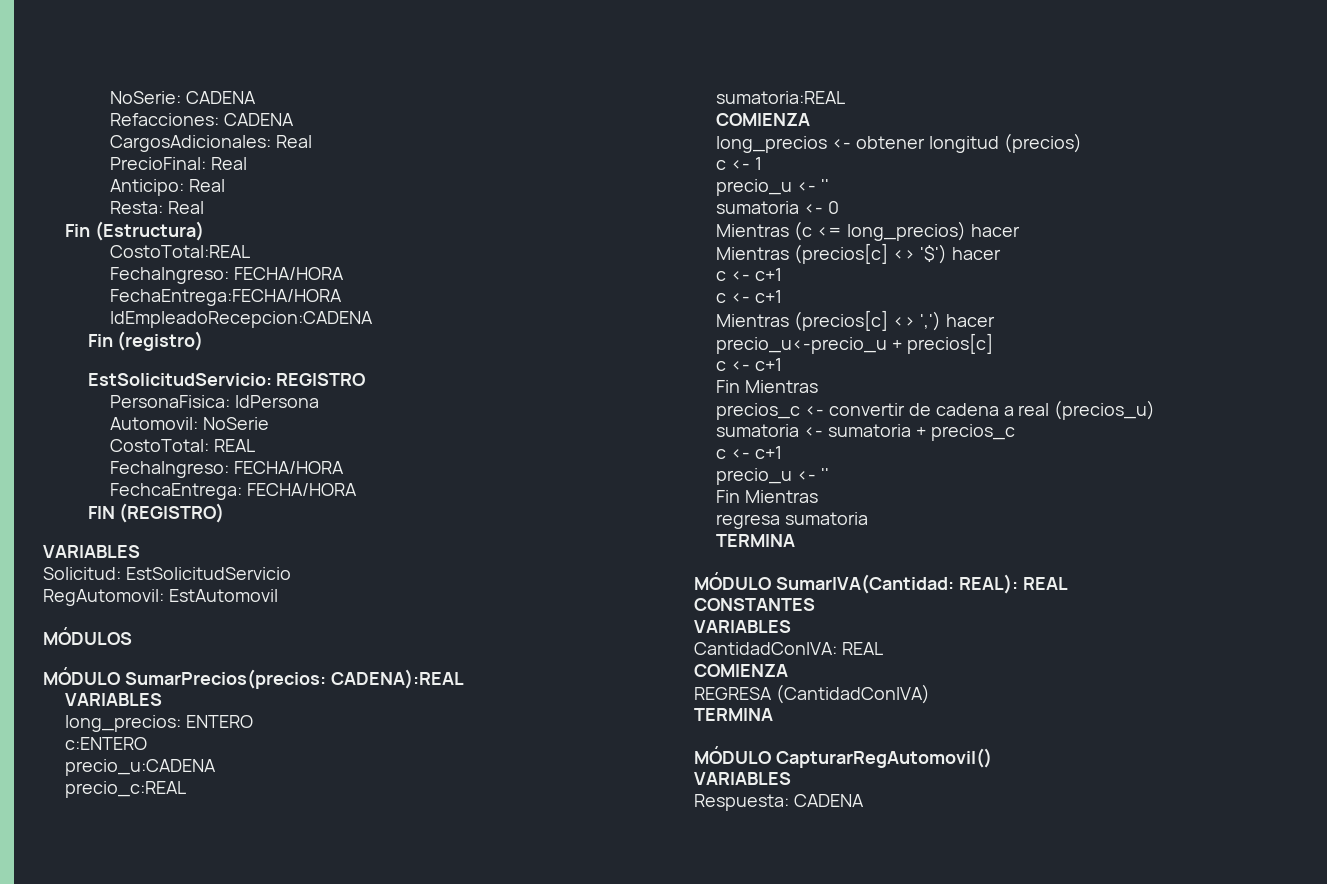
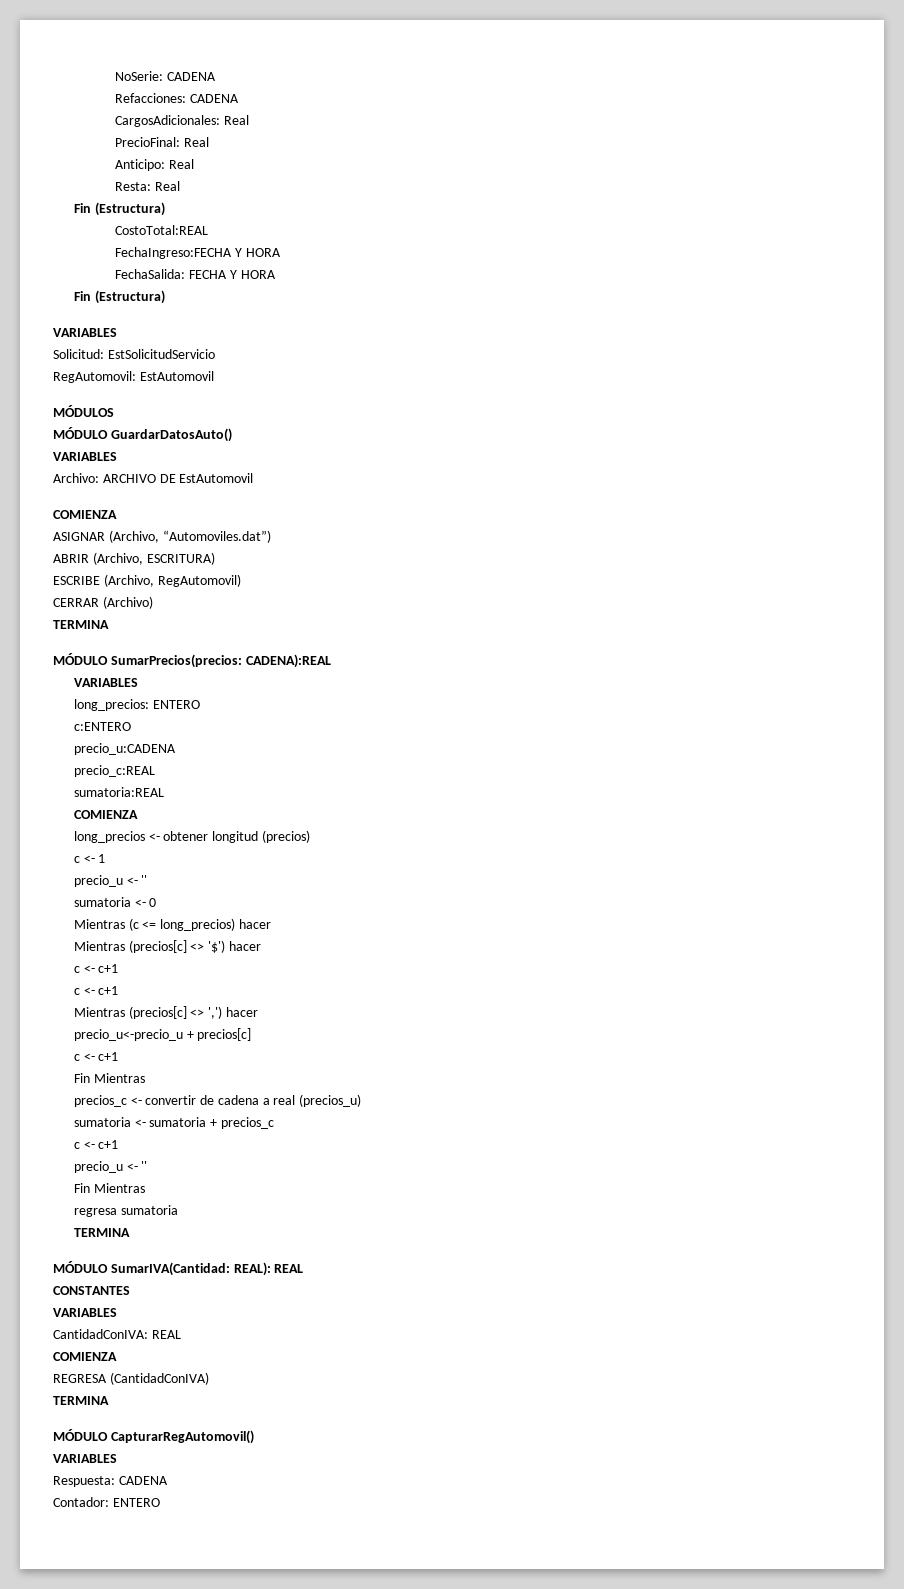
[109,267,344,284] [109,289,342,306] [109,311,373,328] [87,331,204,351] [87,373,366,386] [109,395,319,408] [109,417,269,430] [109,439,255,452] [109,461,344,478] [109,483,357,500] [87,503,225,523] FechaIngreso: FECHA/HORA // FechaEntrega:FECHA/HORA // IdEmpleadoRecepcion:CADENA // Fin (registro) // EstSolicitudServicio: REGISTRO // PersonaFisica: IdPersona // Automovil: NoSerie // CostoTotal: REAL // FechaIngreso: FECHA/HORA // FechcaEntrega: FECHA/HORA // FIN (REGISTRO) -> [115,247,281,259] [115,269,276,279] [73,290,165,304] FechaIngreso:FECHA Y HORA // FechaSalida: FECHA Y HORA // Fin (Estructura)
(132, 636) none -> [53,427,232,442] [53,452,117,461] [53,473,254,483] [53,510,117,519] [53,530,271,543] [53,552,215,565] [53,574,241,587] [53,596,153,609] [53,620,109,629] // MÓDULO GuardarDatosAuto() // VARIABLES // Archivo: ARCHIVO DE EstAutomovil // COMIENZA // ASIGNAR (Archivo, “Automoviles.dat”) // ABRIR (Archivo, ESCRITURA) // ESCRIBE (Archivo, RegAutomovil) // CERRAR (Archivo) // TERMINA
(864, 800) none -> [53,1497,160,1507] // Contador: ENTERO

